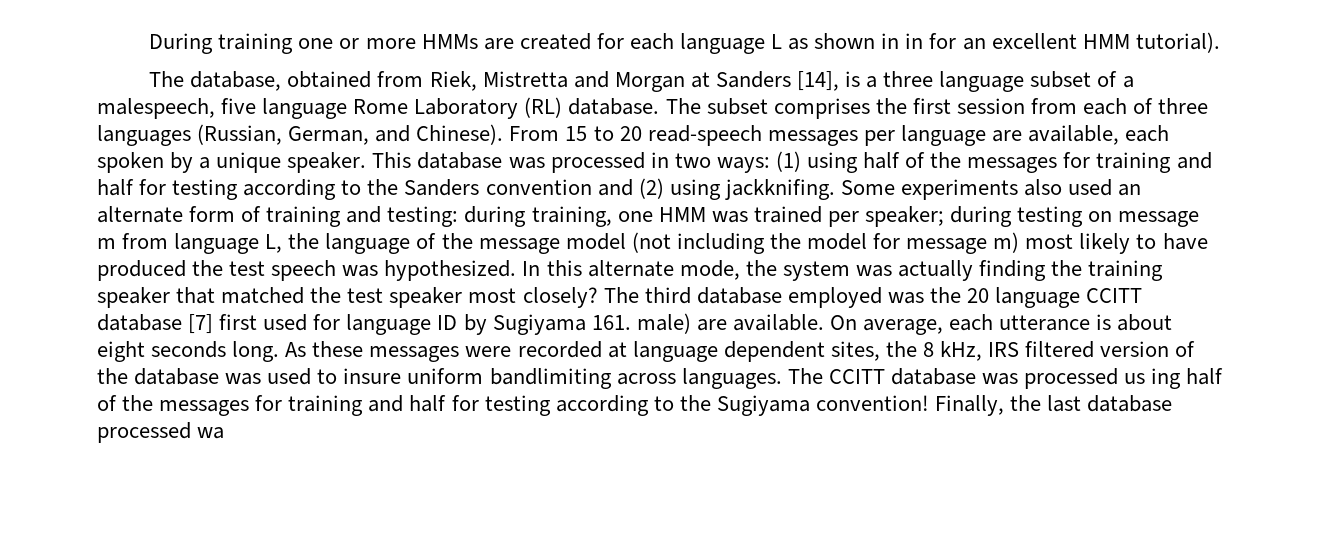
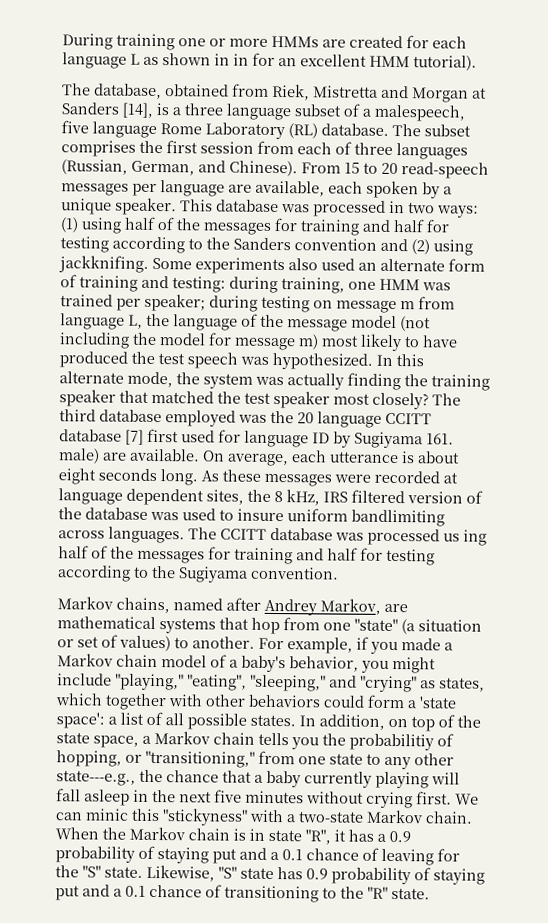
[815,395,1173,416] [97,422,225,443] convention! Finally, the last database processed wa -> [251,566,339,580] [57,596,408,616] [57,616,482,635] [57,634,453,655] [57,653,436,674] [57,673,485,693] [55,693,457,711] [56,711,481,732] [56,731,454,751] [56,750,454,770] [56,769,460,789] [56,788,479,809] [55,808,473,826] [55,826,411,845] [55,845,460,866] [55,864,485,885] [55,884,430,903] convention. // Markov chains, named after Andrey Markov, are mathematical systems that hop from one "state" (a situation or set of values) to another. For example, if you made a Markov chain model of a baby's behavior, you might include "playing," "eating", "sleeping," and "crying" as states, which together with other behaviors could form a 'state space': a list of all possible states. In addition, on top of the state space, a Markov chain tells you the probabilitiy of hopping, or "transitioning," from one state to any other state---e.g., the chance that a baby currently playing will fall asleep in the next five minutes without crying first. We can minic this "stickyness" with a two-state Markov chain. When the Markov chain is in state "R", it has a 0.9 probability of staying put and a 0.1 chance of leaving for the "S" state. Likewise, "S" state has 0.9 probability of staying put and a 0.1 chance of transitioning to the "R" state.

